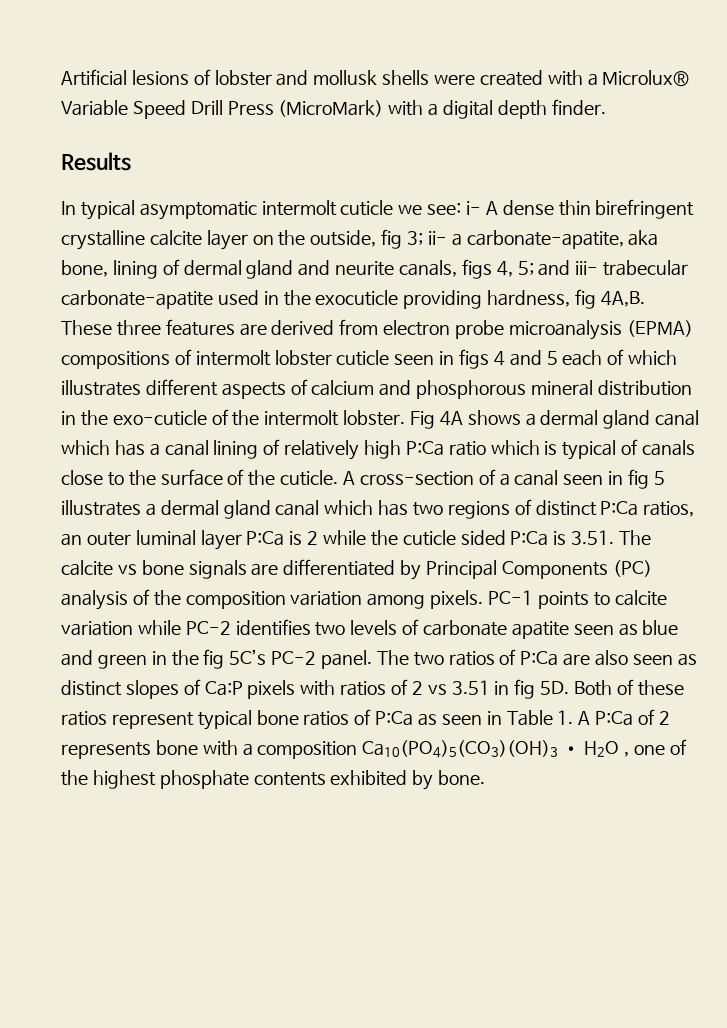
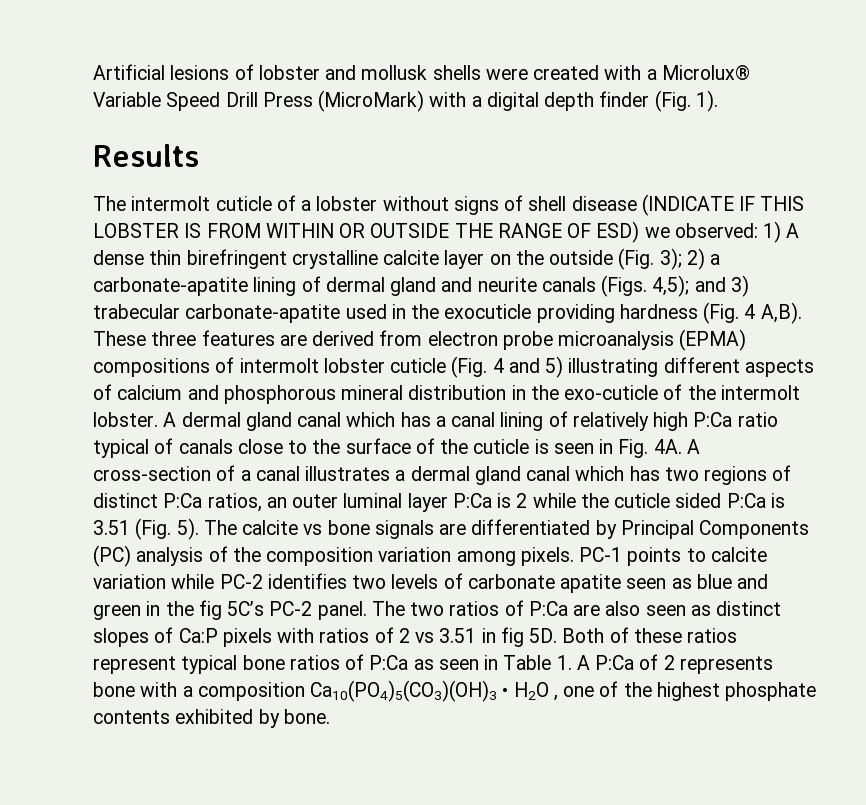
[551,99,606,115] [61,152,131,171] [61,200,482,220] finder. // Results // In typical asymptomatic intermolt cuticle we see: i- -> [599,90,718,112] [93,144,199,167] [93,194,805,216] [93,221,782,243] finder (Fig. 1). // Results // The intermolt cuticle of a lobster without signs of shell disease (INDICATE IF THIS LOBSTER IS FROM WITHIN OR OUTSIDE THE RANGE OF ESD) we observed: 1)
[310,229,659,249] [61,260,108,277] outside, fig 3; ii- a carbonate-apatite, aka bone, -> [549,248,721,270] [93,277,248,296] outside (Fig. 3); 2) a carbonate-apatite
[398,259,599,279] canals, figs 4, 5; and iii- -> [541,275,749,297] canals (Figs. 4,5); and 3)
[487,289,645,309] hardness, fig 4A,B. -> [619,302,802,324] hardness (Fig. 4 A,B).
[394,349,678,369] [61,380,141,396] seen in figs 4 and 5 each of which illustrates -> [451,356,659,378] (Fig. 4 and 5) illustrating
[410,410,536,429] Fig 4A shows a -> [163,412,177,427] A
[490,440,558,455] which is -> (778, 419) none
[280,470,339,486] cuticle. -> [473,439,682,458] cuticle is seen in Fig. 4A.
[563,469,665,489] seen in fig 5 -> (300, 473) none
[571,530,615,545] 3.51. -> [93,518,199,540] 3.51 (Fig. 5).

